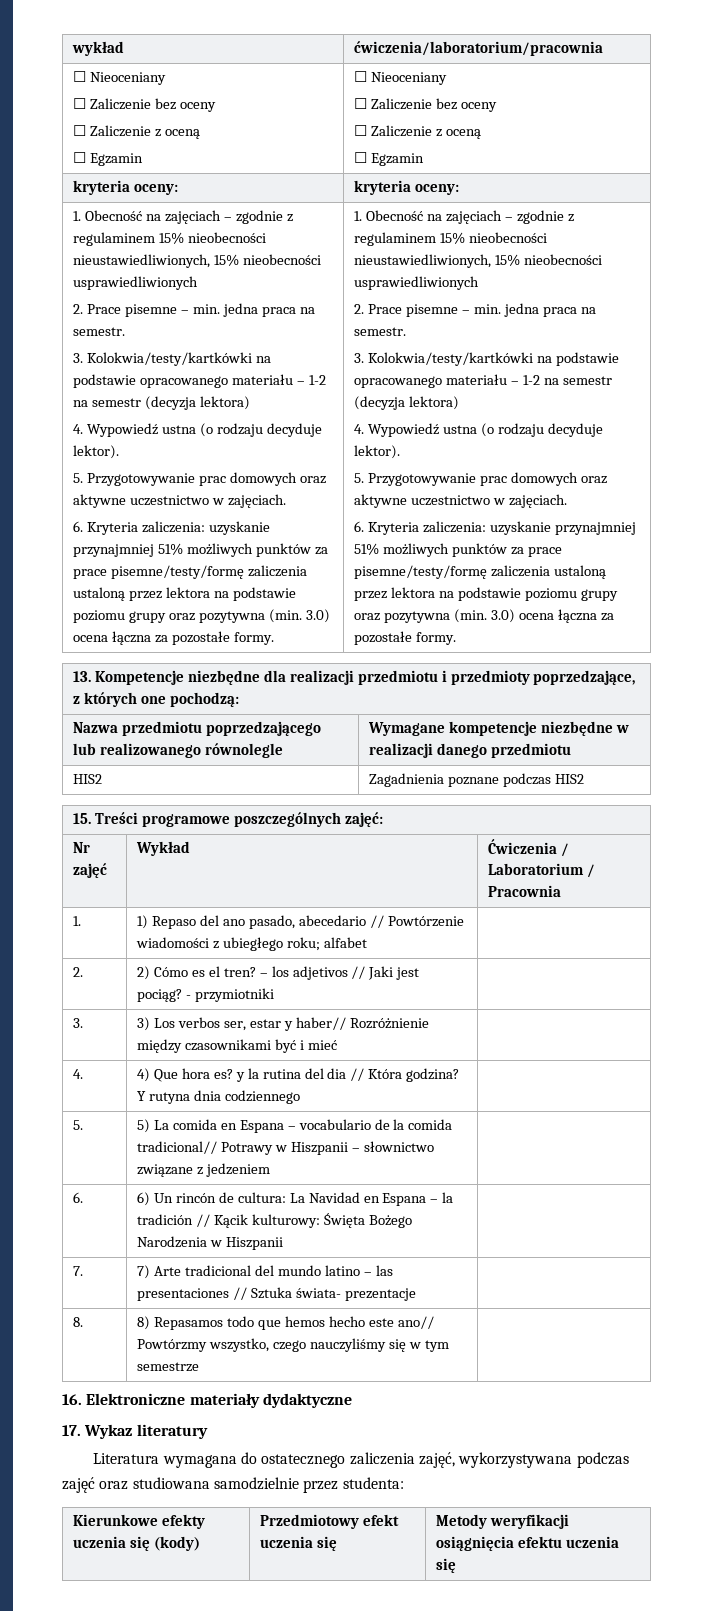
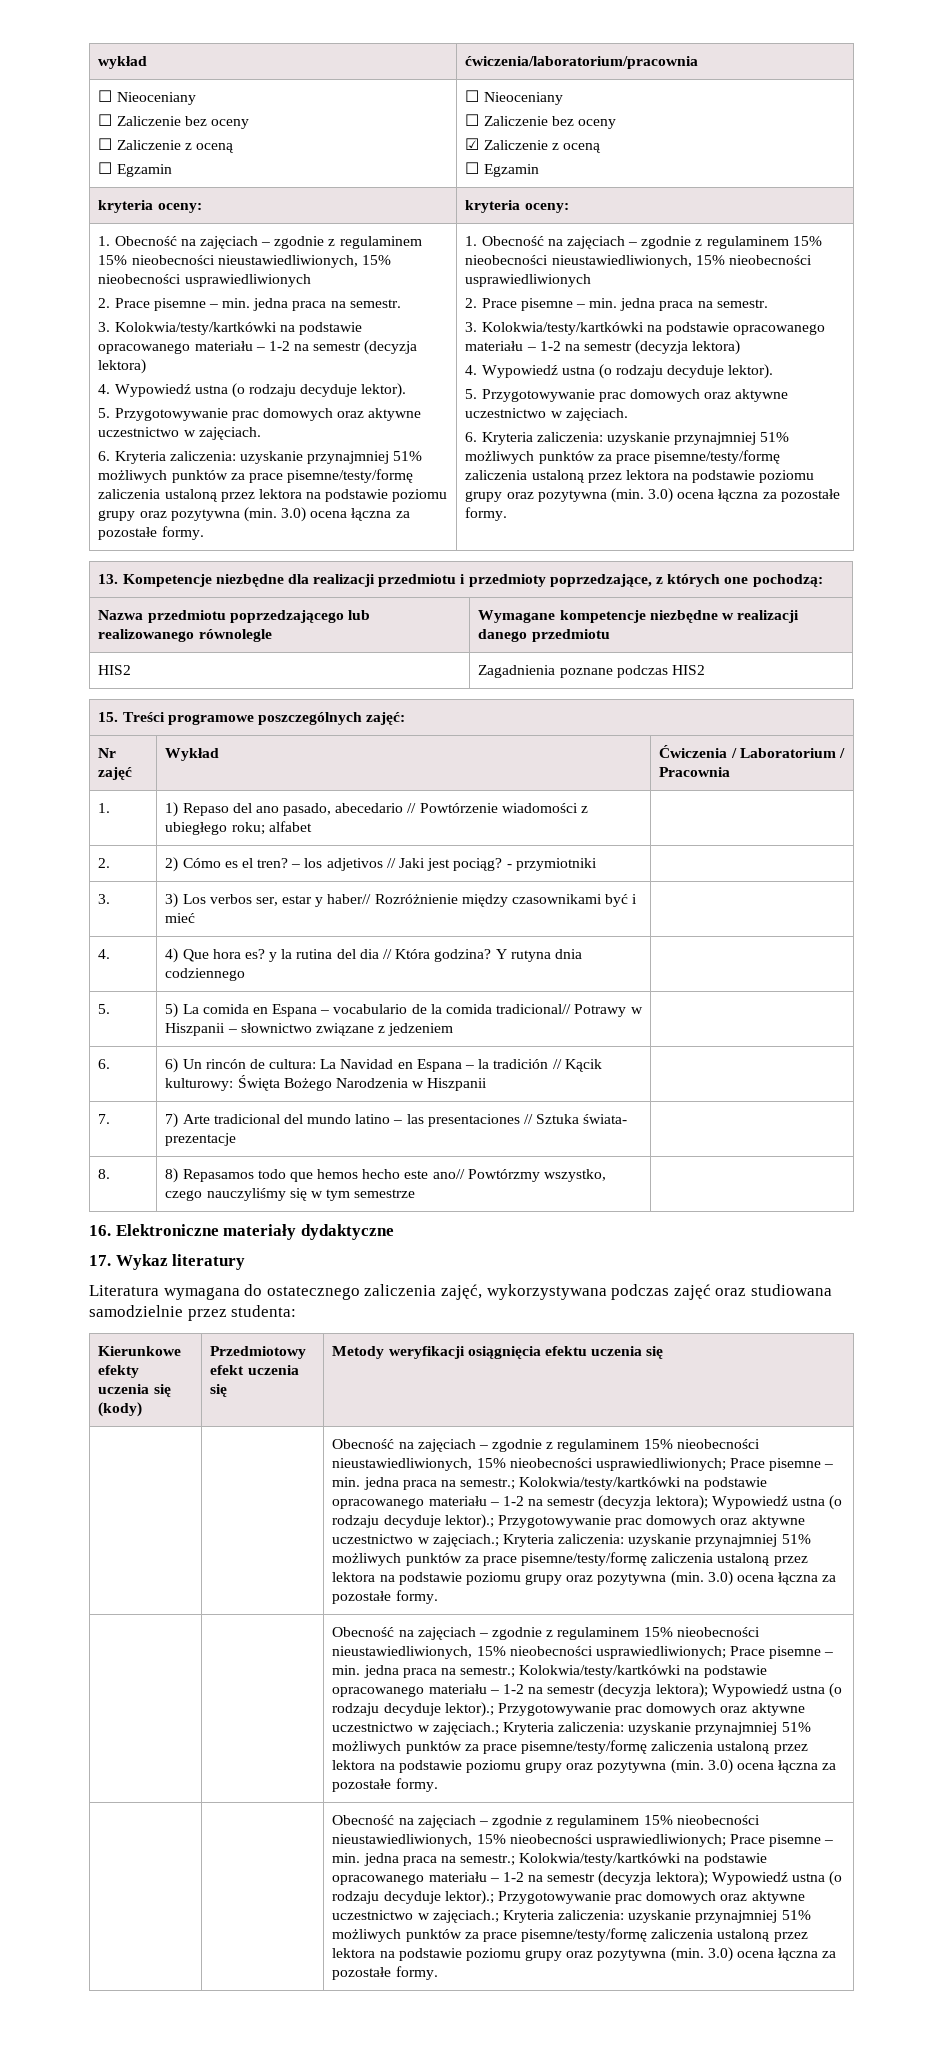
[354,125,368,136] ☐ -> [465,138,480,150] ☑
(457, 1565) none -> [332,1439,760,1452] [332,1458,834,1471] [332,1477,767,1490] [332,1495,843,1510] [332,1514,805,1529] [332,1534,811,1547] [332,1552,808,1566] [332,1571,837,1586] [332,1590,438,1604] [332,1627,760,1640] [332,1646,834,1659] [332,1665,767,1678] [332,1683,843,1698] [332,1702,805,1717] [332,1722,811,1735] [332,1740,808,1754] [332,1759,837,1774] [332,1778,438,1792] [332,1815,760,1828] [332,1834,834,1847] [332,1853,767,1866] [332,1871,843,1886] [332,1890,805,1905] [332,1910,811,1923] [332,1928,808,1942] [332,1947,837,1962] [332,1966,438,1980] // | | Obecność na zajęciach – zgodnie z regulaminem 15% nieobecności nieustawiedliwionych, 15% nieobecności usprawiedliwionych; Prace pisemne – min. jedna praca na semestr.; Kolokwia/testy/kartkówki na podstawie opracowanego materiału – 1-2 na semestr (decyzja lektora); Wypowiedź ustna (o rodzaju decyduje lektor).; Przygotowywanie prac domowych oraz aktywne uczestnictwo w zajęciach.; Kryteria zaliczenia: uzyskanie przynajmniej 51% możliwych punktów za prace pisemne/testy/formę zaliczenia ustaloną przez lektora na podstawie poziomu grupy oraz pozytywna (min. 3.0) ocena łączna za pozostałe formy. // | | Obecność na zajęciach – zgodnie z regulaminem 15% nieobecności nieustawiedliwionych, 15% nieobecności usprawiedliwionych; Prace pisemne – min. jedna praca na semestr.; Kolokwia/testy/kartkówki na podstawie opracowanego materiału – 1-2 na semestr (decyzja lektora); Wypowiedź ustna (o rodzaju decyduje lektor).; Przygotowywanie prac domowych oraz aktywne uczestnictwo w zajęciach.; Kryteria zaliczenia: uzyskanie przynajmniej 51% możliwych punktów za prace pisemne/testy/formę zaliczenia ustaloną przez lektora na podstawie poziomu grupy oraz pozytywna (min. 3.0) ocena łączna za pozostałe formy. // | | Obecność na zajęciach – zgodnie z regulaminem 15% nieobecności nieustawiedliwionych, 15% nieobecności usprawiedliwionych; Prace pisemne – min. jedna praca na semestr.; Kolokwia/testy/kartkówki na podstawie opracowanego materiału – 1-2 na semestr (decyzja lektora); Wypowiedź ustna (o rodzaju decyduje lektor).; Przygotowywanie prac domowych oraz aktywne uczestnictwo w zajęciach.; Kryteria zaliczenia: uzyskanie przynajmniej 51% możliwych punktów za prace pisemne/testy/formę zaliczenia ustaloną przez lektora na podstawie poziomu grupy oraz pozytywna (min. 3.0) ocena łączna za pozostałe formy.

